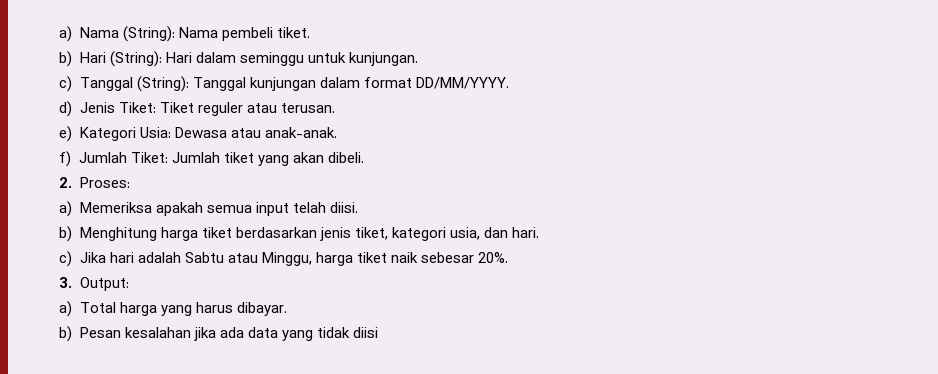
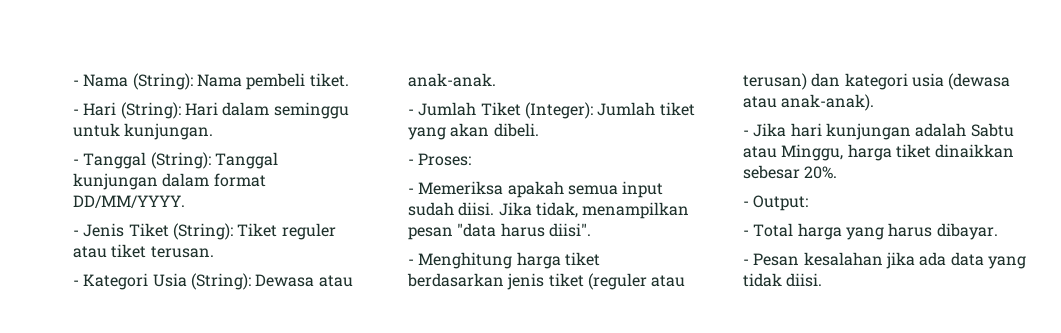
[59,26,72,42] a) -> [73,80,79,86] -
[59,51,72,67] b) -> [73,109,79,115] -
[59,76,72,92] c) -> [73,159,79,165] -
[59,101,156,117] d) Jenis Tiket: -> [73,223,233,240] - Jenis Tiket (String):
(277, 108) none -> [111,244,147,258] tiket
[59,126,171,142] e) Kategori Usia: -> [73,273,251,290] - Kategori Usia (String):
[59,151,168,167] f) Jumlah Tiket: -> [408,102,593,119] - Jumlah Tiket (Integer):
[59,177,72,188] 2. -> [408,159,414,165] -
[59,201,72,217] a) -> [408,188,414,194] -
[292,202,358,213] [59,226,72,242] telah diisi. // b) -> [408,202,690,219] [408,223,591,240] [408,259,414,265] sudah diisi. Jika tidak, menampilkan pesan "data harus diisi". // -
[354,227,539,241] [59,251,72,267] tiket, kategori usia, dan hari. // c) -> [548,273,686,290] [743,73,1011,90] [743,94,875,111] [743,130,749,136] tiket (reguler atau terusan) dan kategori usia (dewasa atau anak-anak). // -
(134, 257) none -> [825,123,911,140] kunjungan
[390,252,418,263] naik -> [935,144,1015,158] dinaikkan
[59,277,72,288] 3. -> [743,201,749,207] -
[59,301,72,317] a) -> [743,230,749,236] -
[59,326,72,342] b) -> [743,259,749,265] -
[352,327,378,338] diisi -> [786,273,823,287] diisi.

